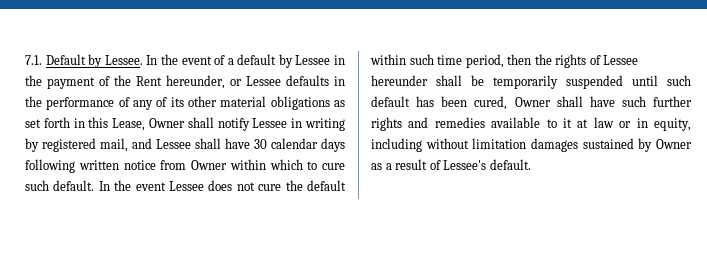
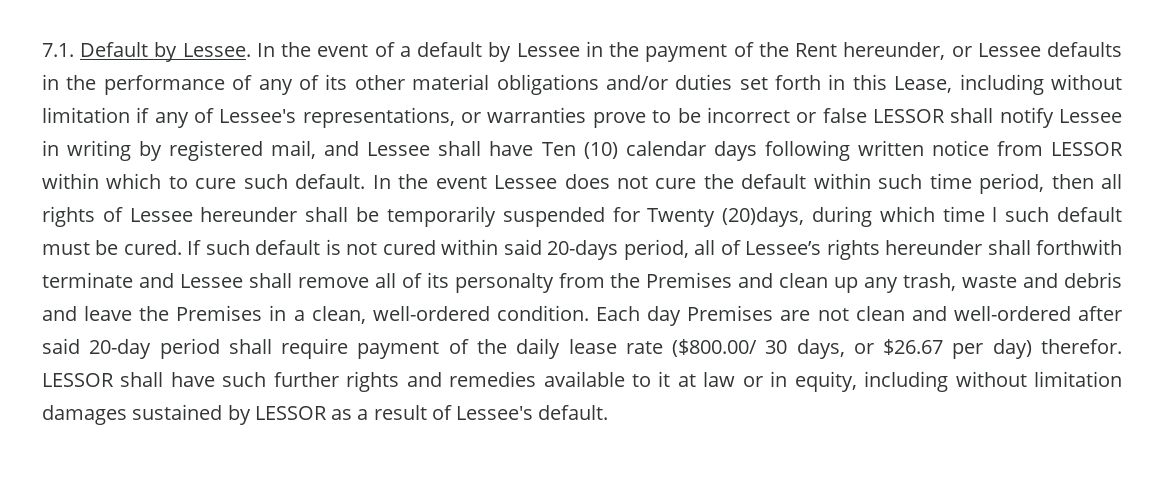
[334,100,345,107] as -> [605,74,733,90] and/or duties
[149,118,185,128] Owner -> [959,74,1123,95] [42,107,945,128] including without limitation if any of Lessee's representations, or warranties prove to be incorrect or false LESSOR
[254,139,267,149] 30 -> [541,142,618,159] Ten (10)
[191,160,227,170] Owner -> [1050,142,1123,156] LESSOR
[534,54,552,65] the -> [1101,174,1123,189] all
[632,75,691,86] [371,96,551,110] until such default has been cured, Owner -> [612,206,1122,227] [42,239,1123,260] [42,272,1122,293] [42,305,1122,326] [42,338,1123,359] [42,373,114,387] for Twenty (20)days, during which time l such default must be cured. If such default is not cured within said 20-days period, all of Lessee’s rights hereunder shall forthwith terminate and Lessee shall remove all of its personalty from the Premises and clean up any trash, waste and debris and leave the Premises in a clean, well-ordered condition. Each day Premises are not clean and well-ordered after said 20-day period shall require payment of the daily lease rate ($800.00/ 30 days, or $26.67 per day) therefor. LESSOR
[656,139,692,149] Owner -> [254,406,327,420] LESSOR

